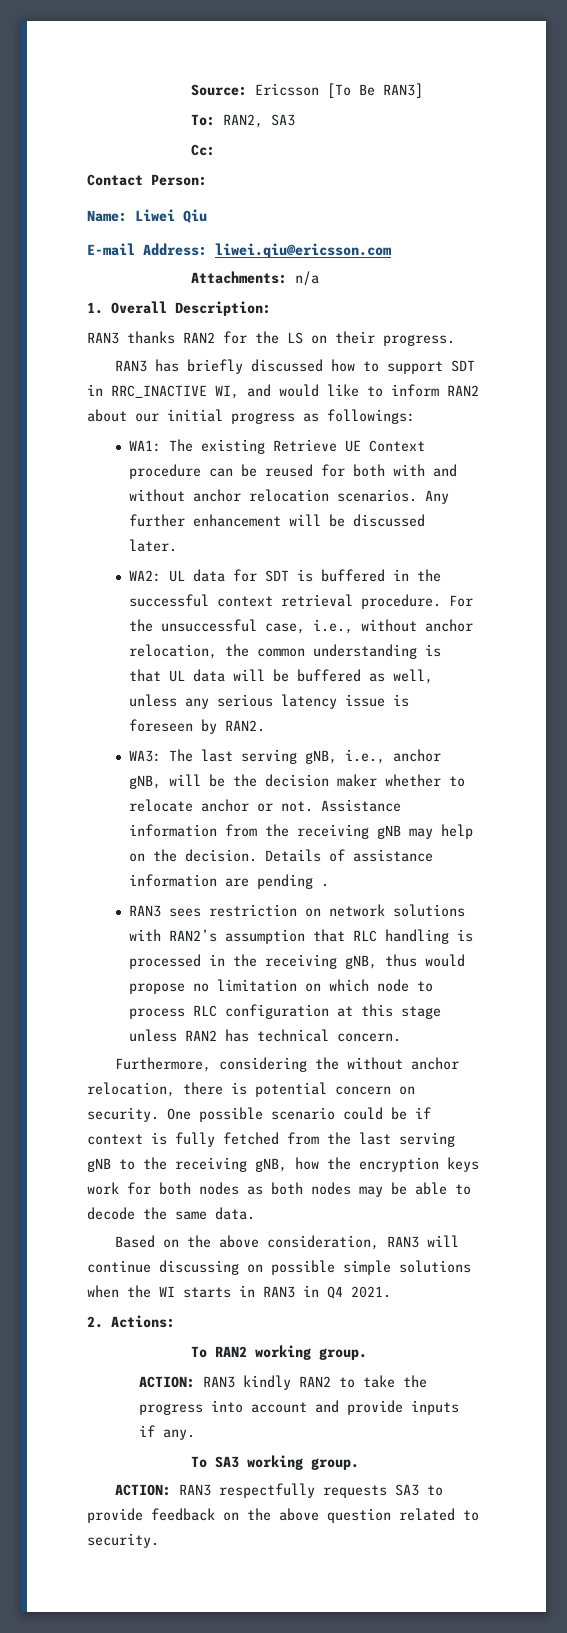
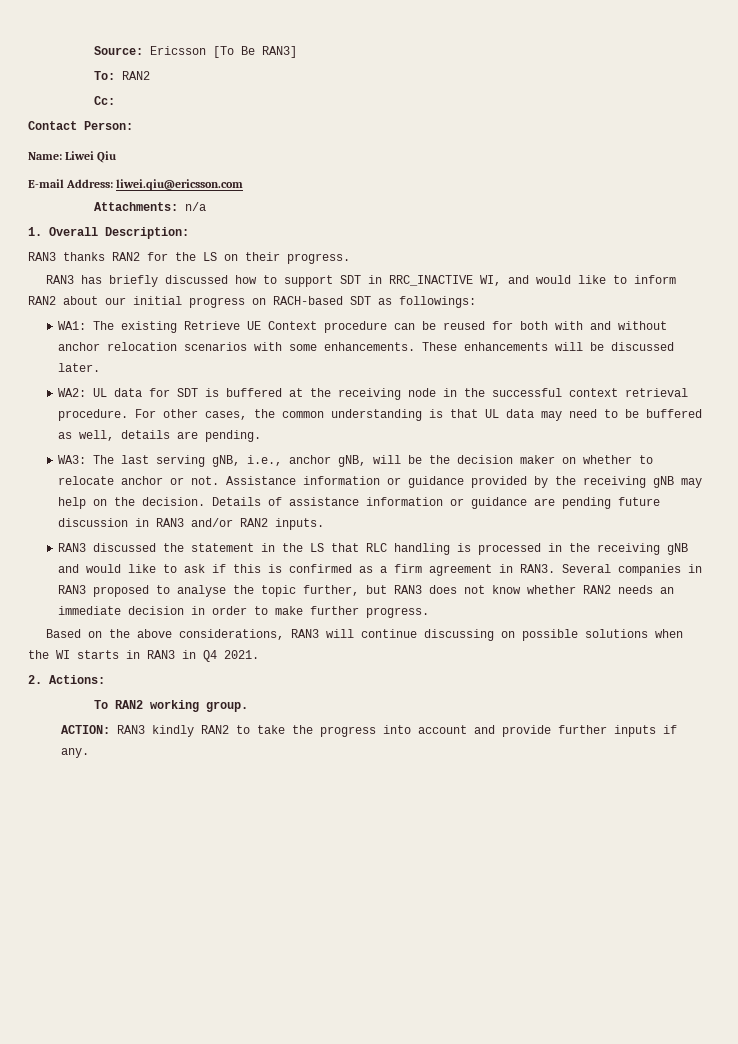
[222,114,295,128] RAN2, SA3 -> [121,71,150,80] RAN2
(295, 418) none -> [252,296,371,305] on RACH-based SDT
[336,489,449,504] [128,514,281,527] scenarios. Any further enhancement -> [183,342,548,351] scenarios with some enhancements. These enhancements
(385, 575) none -> [288,388,436,400] at the receiving node
[128,619,473,634] [128,644,217,659] the unsuccessful case, i.e., without anchor relocation, -> [162,409,247,420] other cases,
[232,669,265,681] will -> [540,409,618,421] may need to
[128,694,409,709] [128,719,265,734] unless any serious latency issue is foreseen by RAN2. -> [120,430,261,442] details are pending.
(377, 780) none -> [561,457,576,464] on
[224,824,257,837] from -> [386,476,548,488] or guidance provided by
[224,874,329,889] [128,904,465,917] [128,929,305,944] are pending . // RAN3 sees restriction on network solutions with RAN2’s assumption -> [449,497,660,509] [57,518,324,530] [57,543,324,552] or guidance are pending future discussion in RAN3 and/or RAN2 inputs. // RAN3 discussed the statement in the LS
[344,954,465,969] [128,979,433,994] [128,1004,441,1019] [128,1029,401,1042] [115,1057,460,1072] [87,1082,415,1097] [87,1107,431,1122] [87,1132,455,1147] [87,1157,479,1172] [87,1182,471,1197] [87,1207,255,1220] gNB, thus would propose no limitation on which node to process RLC configuration at this stage unless RAN2 has technical concern. // Furthermore, considering the without anchor relocation, there is potential concern on security. One possible scenario could be if context is fully fetched from the last serving gNB to the receiving gNB, how the encryption keys work for both nodes as both nodes may be able to decode the same data. -> [666,543,688,555] [57,564,702,576] [57,585,674,597] [57,606,429,618] gNB and would like to ask if this is confirmed as a firm agreement in RAN3. Several companies in RAN3 proposed to analyse the topic further, but RAN3 does not know whether RAN2 needs an immediate decision in order to make further progress.
[267,1235,380,1250] consideration, -> [178,629,284,640] considerations,
[343,1260,391,1275] simple -> (578, 635) none
(403, 1407) none -> [557,725,607,734] further
[190,1455,359,1470] [115,1483,444,1498] [87,1508,479,1523] [87,1533,159,1548] // To SA3 working group. // ACTION: RAN3 respectfully requests SA3 to provide feedback on the above question related to security. -> (89, 753) none

